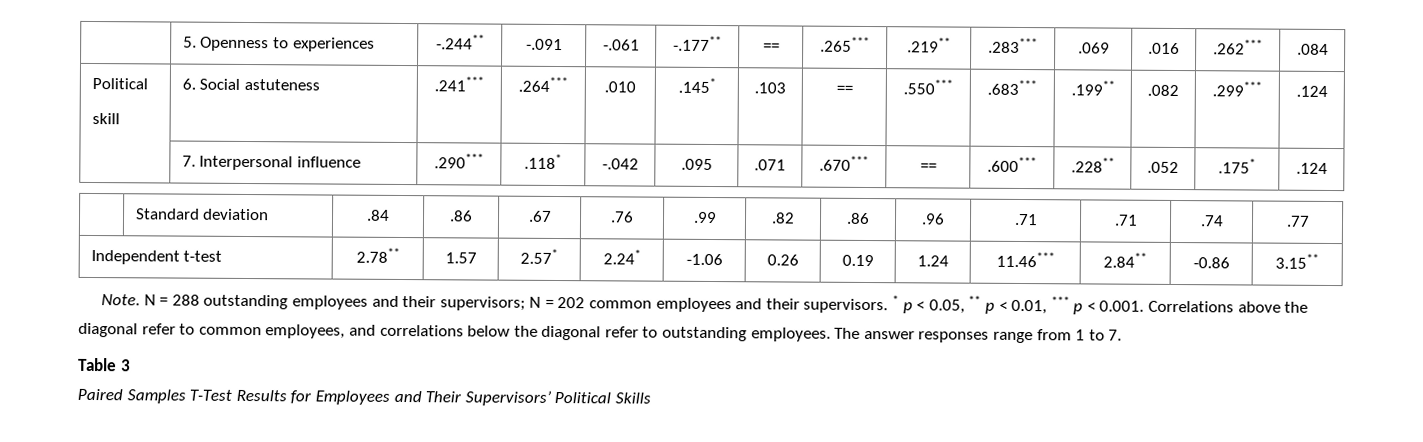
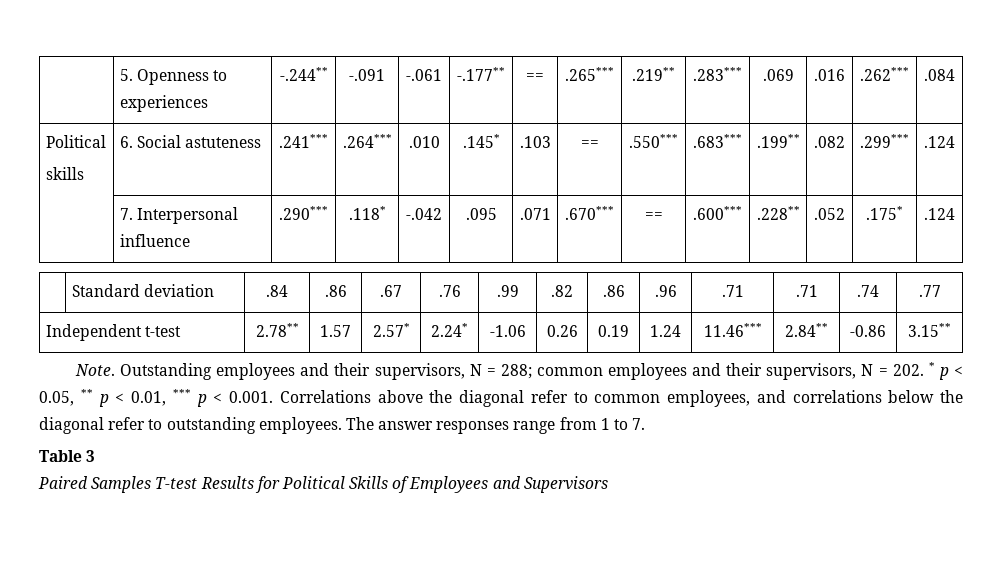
[91,112,120,125] skill -> [45,167,84,180] skills
[143,294,586,311] N = 288 outstanding employees and their supervisors; N = 202 -> [120,363,532,380] Outstanding employees and their supervisors, N = 288;
[803,298,889,314] supervisors. -> [766,363,924,380] supervisors, N = 202.
[189,389,233,401] T-Test -> [155,477,198,489] T-test
[314,390,651,406] Employees and Their Supervisors’ Political Skills -> [281,476,608,493] Political Skills of Employees and Supervisors

